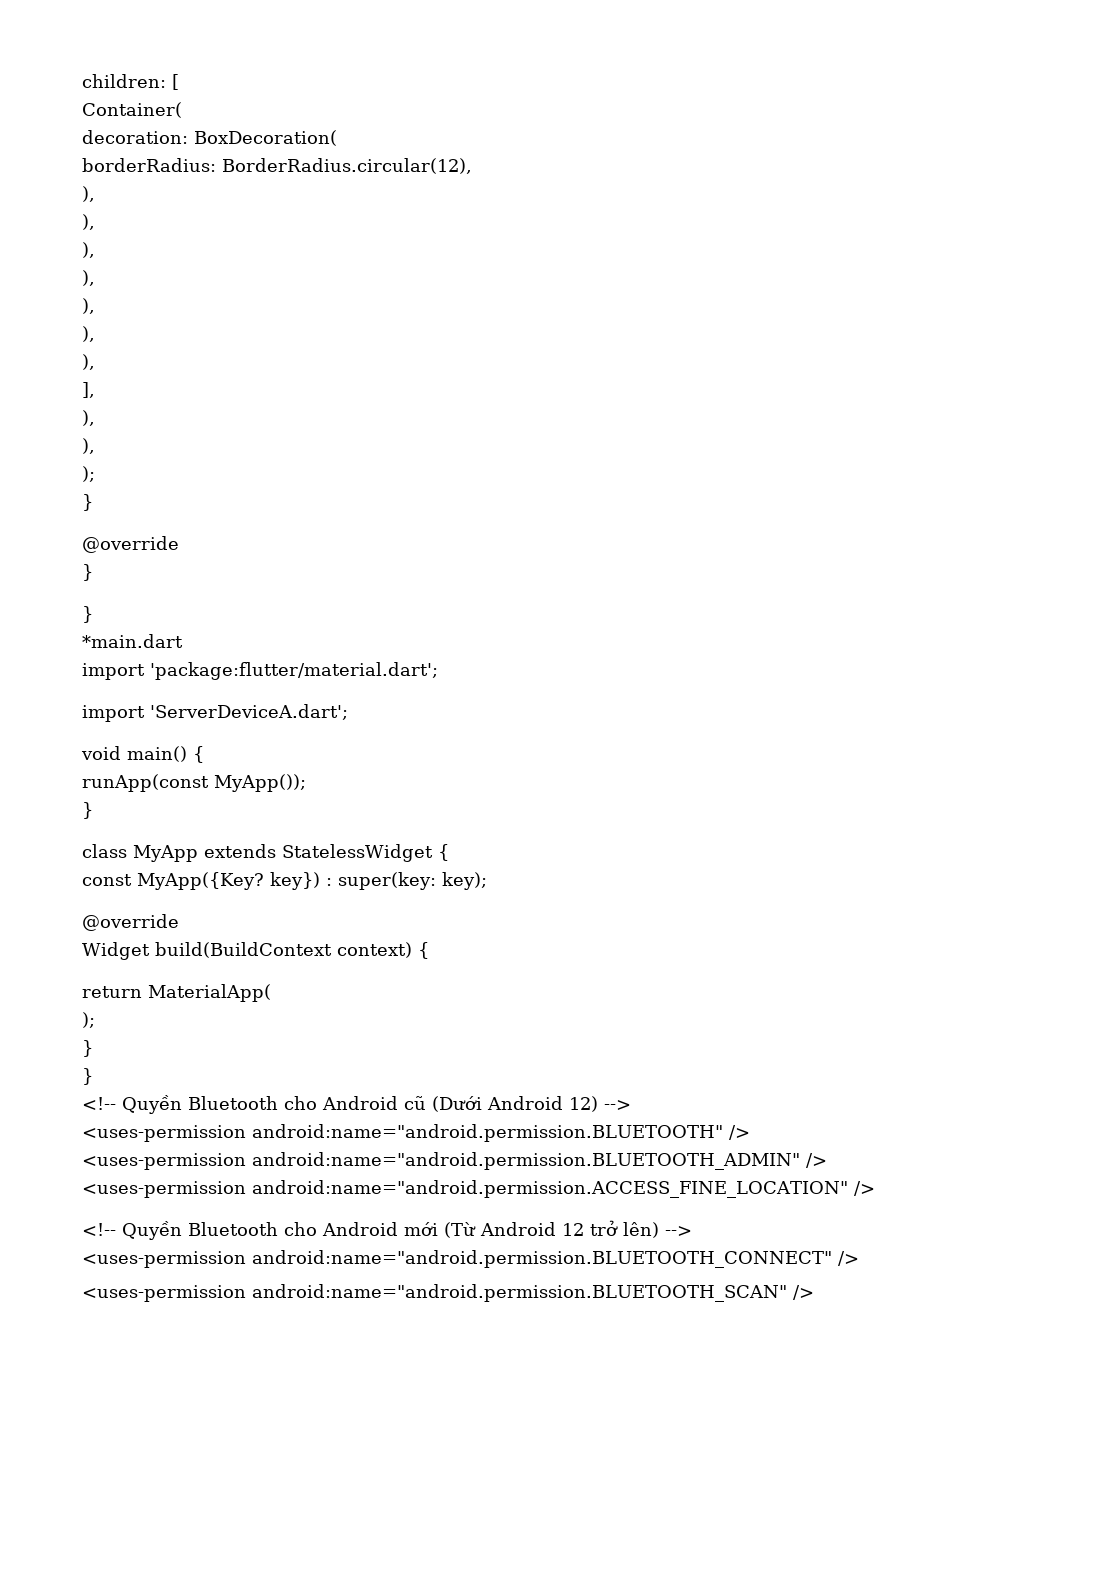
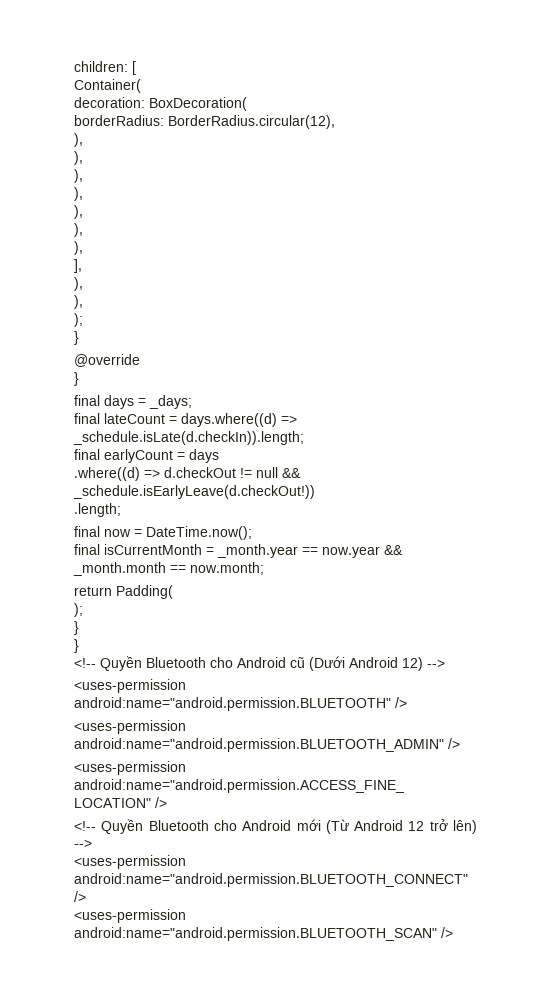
[82,606,93,623] [82,634,183,648] [82,662,438,680] [82,704,348,722] [81,746,204,763] [82,774,306,792] [82,802,93,819] [82,844,449,862] [82,872,487,890] [82,914,179,931] [82,942,429,960] } // *main.dart // import 'package:flutter/material.dart'; // import 'ServerDeviceA.dart'; // void main() { // runApp(const MyApp()); // } // class MyApp extends StatelessWidget { // const MyApp({Key? key}) : super(key: key); // @override // Widget build(BuildContext context) { -> [74,395,192,409] [74,413,297,427] [73,431,304,445] [74,449,219,463] [74,467,301,481] [73,485,315,499] [74,503,121,517] [74,526,252,540] [74,544,403,558] [73,562,264,576] final days = _days; // final lateCount = days.where((d) => _schedule.isLate(d.checkIn)).length; // final earlyCount = days // .where((d) => d.checkOut != null && _schedule.isEarlyLeave(d.checkOut!)) // .length; // final now = DateTime.now(); // final isCurrentMonth = _month.year == now.year && _month.month == now.month;
[148,984,271,1002] MaterialApp( -> [116,585,173,599] Padding(

